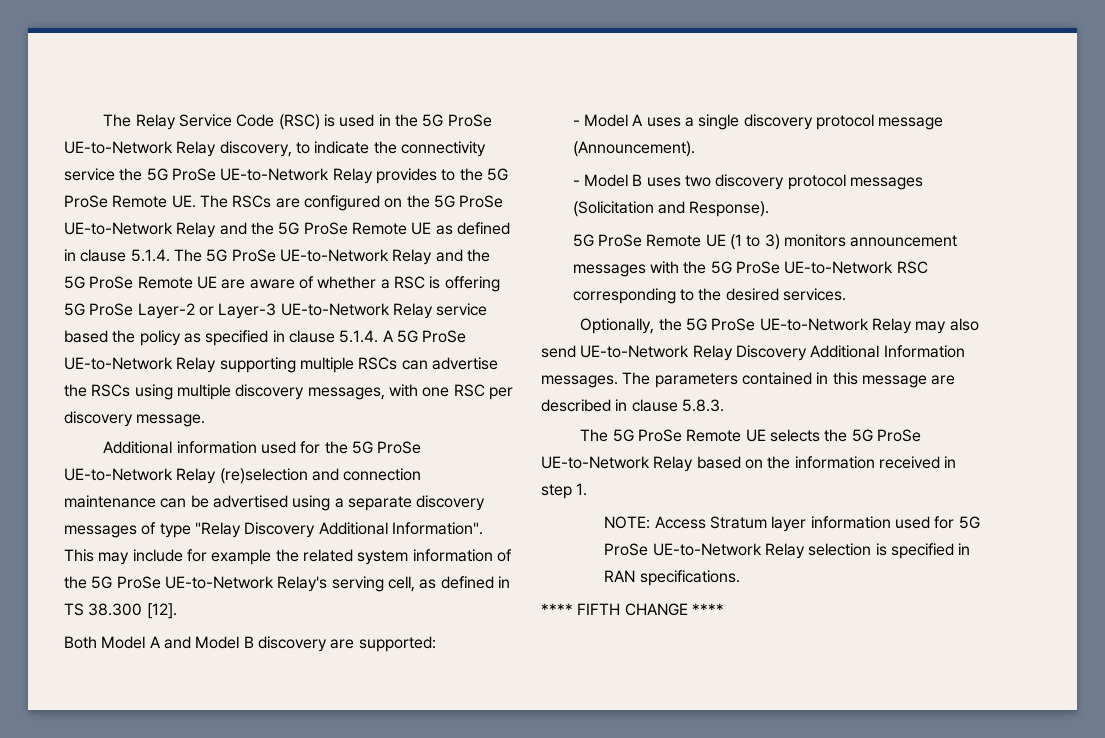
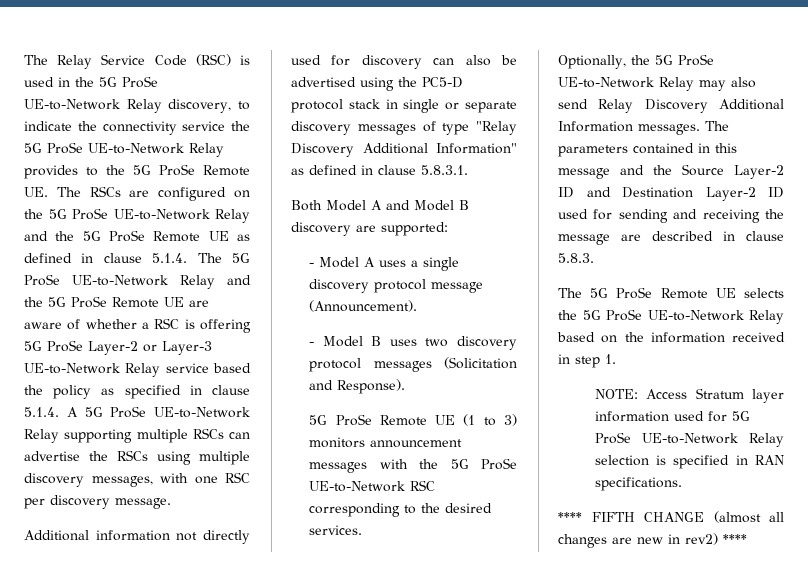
[260,441,422,454] [64,468,422,484] [64,495,344,511] used for the 5G ProSe UE-to-Network Relay (re)selection and connection maintenance can be advertised using a -> [176,530,250,544] [291,55,517,69] [291,77,463,91] [291,99,460,113] not directly used for discovery can also be advertised using the PC5-D protocol stack in single or
[391,522,483,535] [64,549,512,565] [64,576,510,592] [64,603,177,619] Information". This may include for example the related system information of the 5G ProSe UE-to-Network Relay's serving cell, as defined in TS 38.300 [12]. -> [436,143,517,154] [291,165,468,175] Information" as defined in clause 5.8.3.1.
[580,345,690,358] UE-to-Network -> (588, 104) none
(927, 381) none -> [620,164,784,179] [558,187,784,201] [558,209,784,223] [558,234,610,245] and the Source Layer-2 ID and Destination Layer-2 ID used for sending and receiving the message
(688, 609) none -> [713,511,784,523] [558,533,718,548] (almost all changes are new in rev2)

